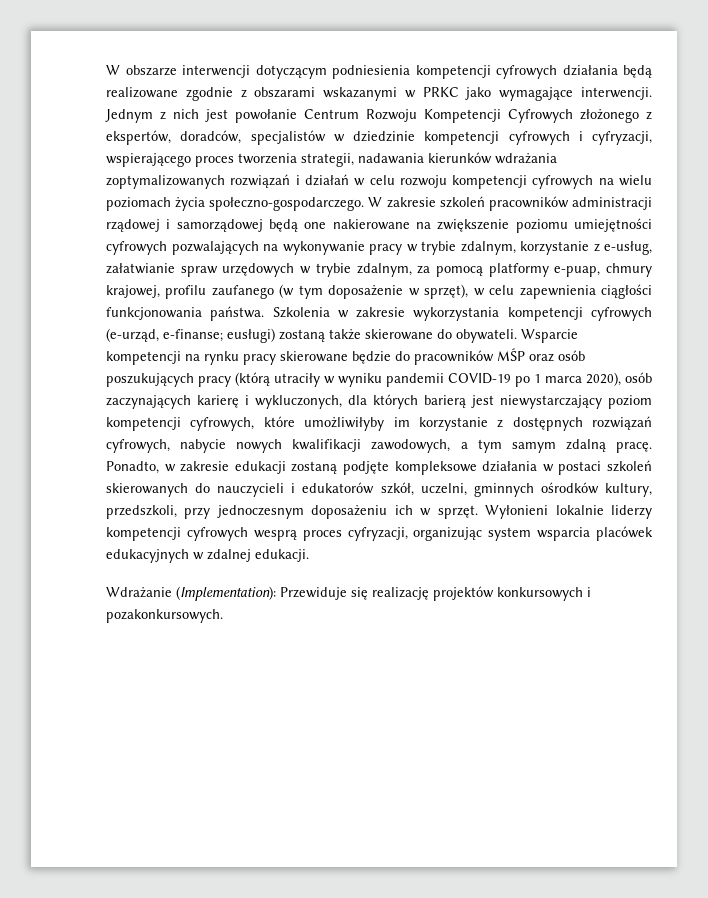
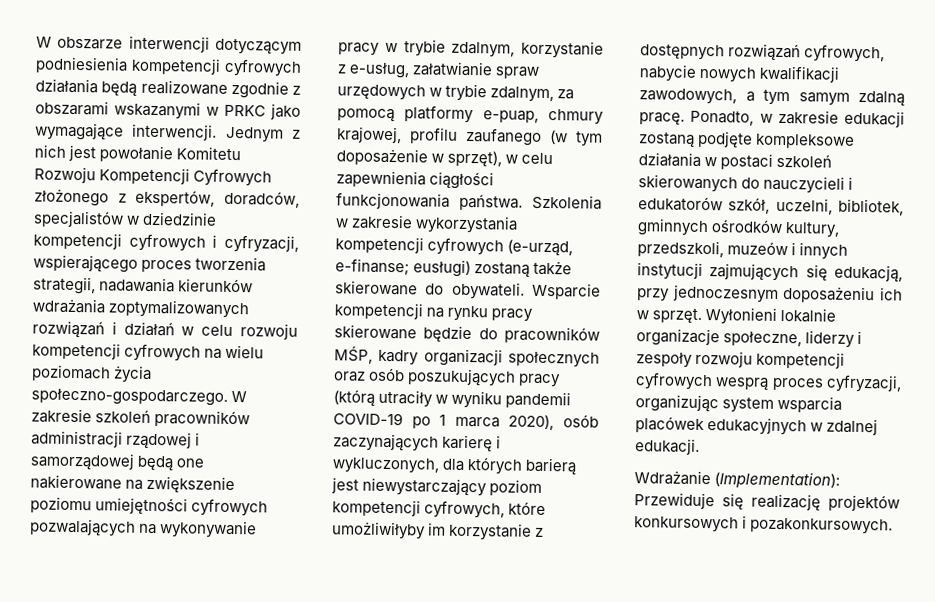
[304,109,359,119] Centrum -> [176,146,242,161] Komitetu
[497,348,525,361] MŚP -> [334,345,600,368] MŚP, kadry organizacji społecznych
(467, 489) none -> [838,198,904,216] bibliotek,
(177, 512) none -> [727,241,849,260] [637,262,903,283] muzeów i innych instytucji zajmujących się edukacją,
[611,505,653,519] liderzy -> [636,328,863,348] [636,350,754,368] organizacje społeczne, liderzy i zespoły rozwoju

